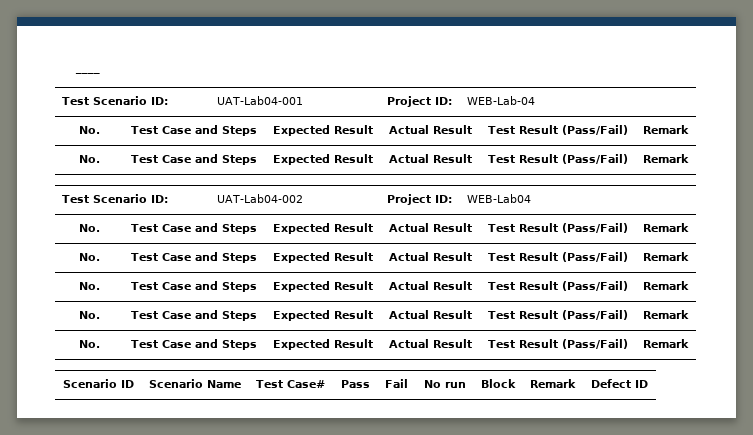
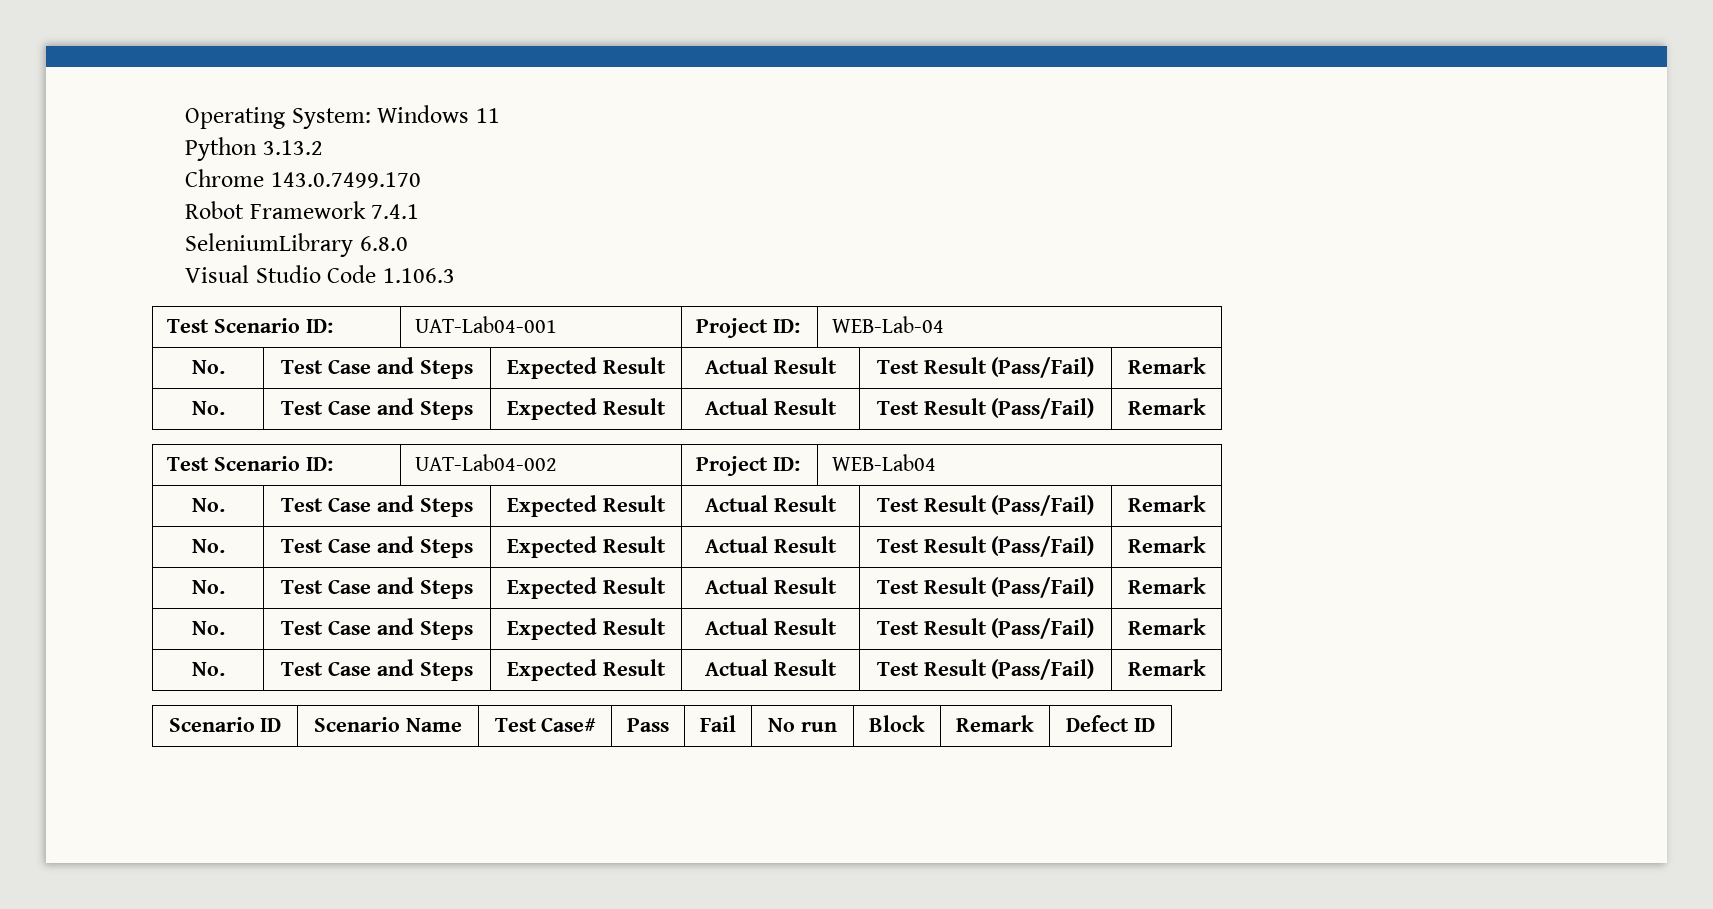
[74,71,100,74] ____ -> [185,105,500,129] [185,137,323,161] [185,169,421,188] [185,201,420,219] [185,233,408,257] [185,265,455,283] Operating System: Windows 11 // Python 3.13.2 // Chrome 143.0.7499.170 // Robot Framework 7.4.1 // SeleniumLibrary 6.8.0 // Visual Studio Code 1.106.3

